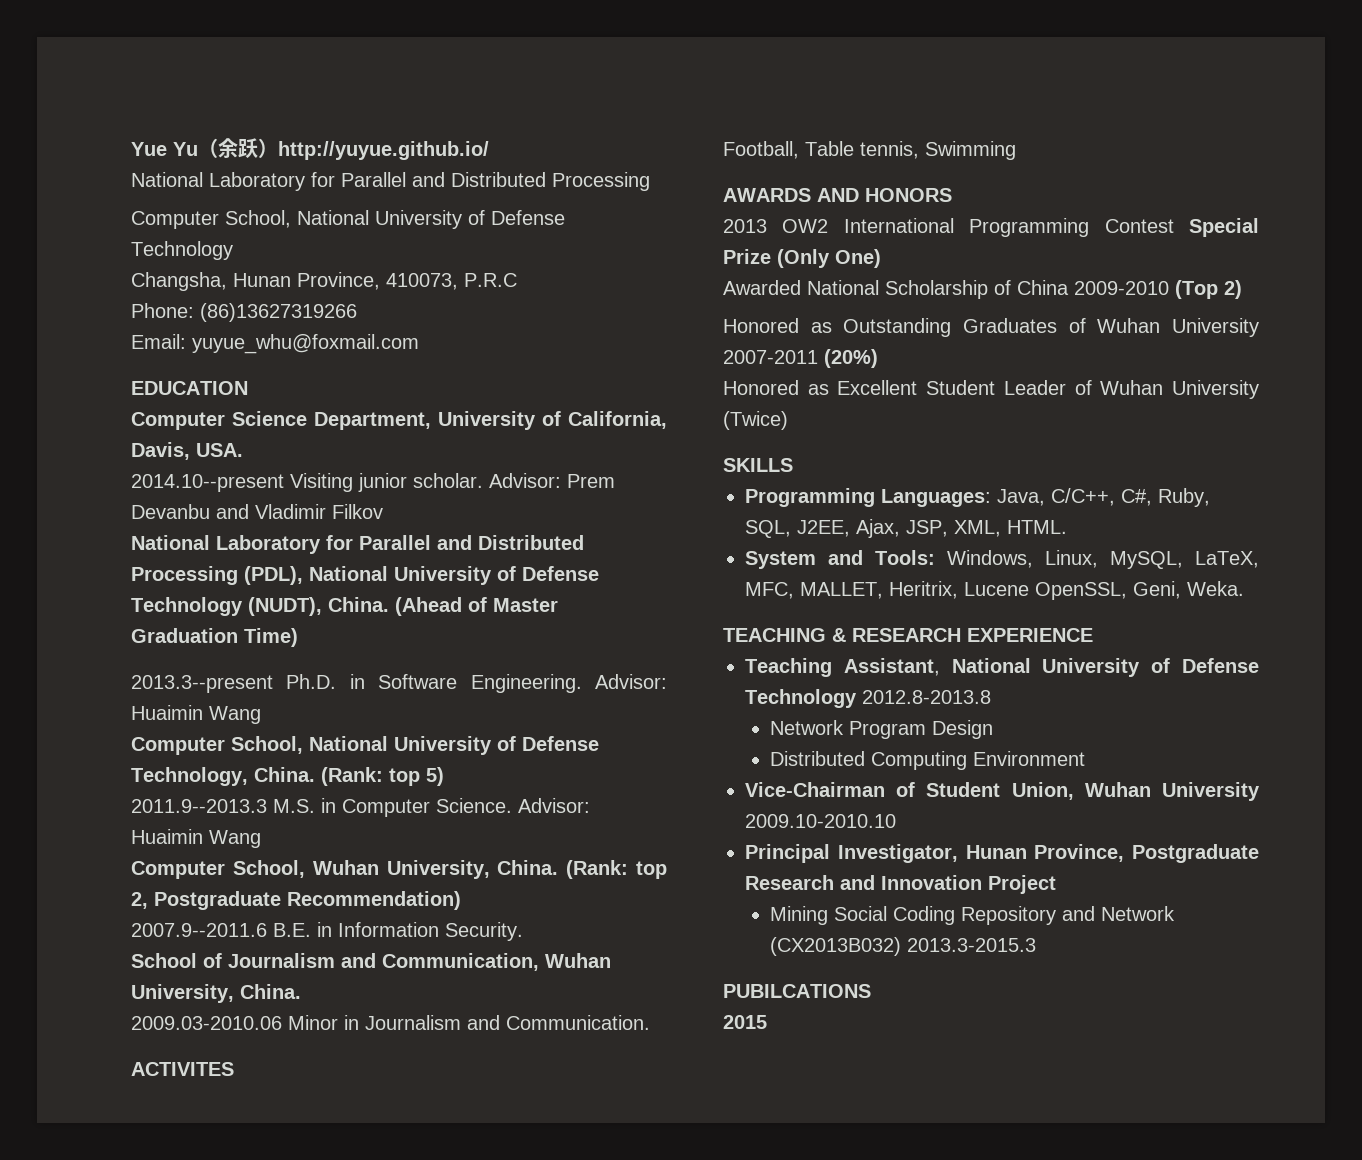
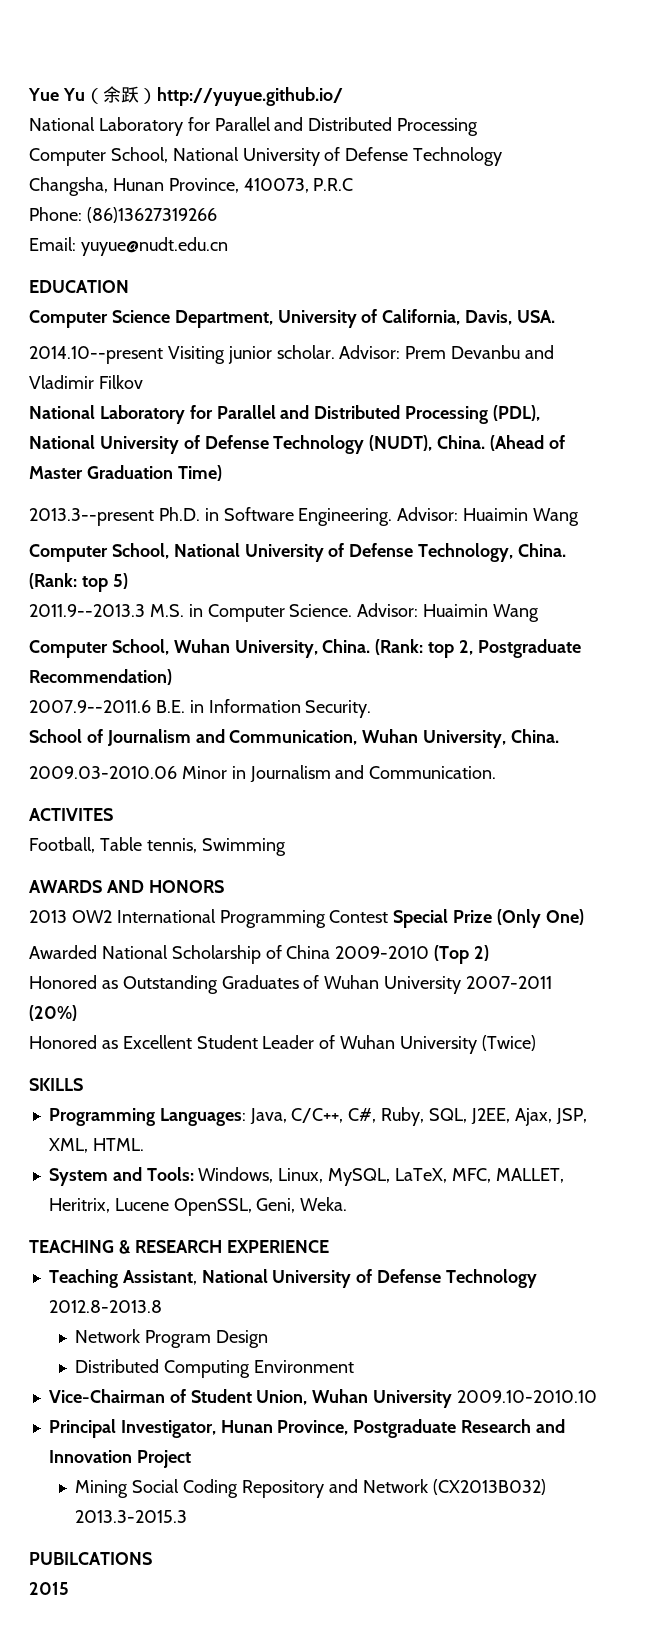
[192,334,419,354] yuyue_whu@foxmail.com -> [80,237,228,256] yuyue@nudt.edu.cn

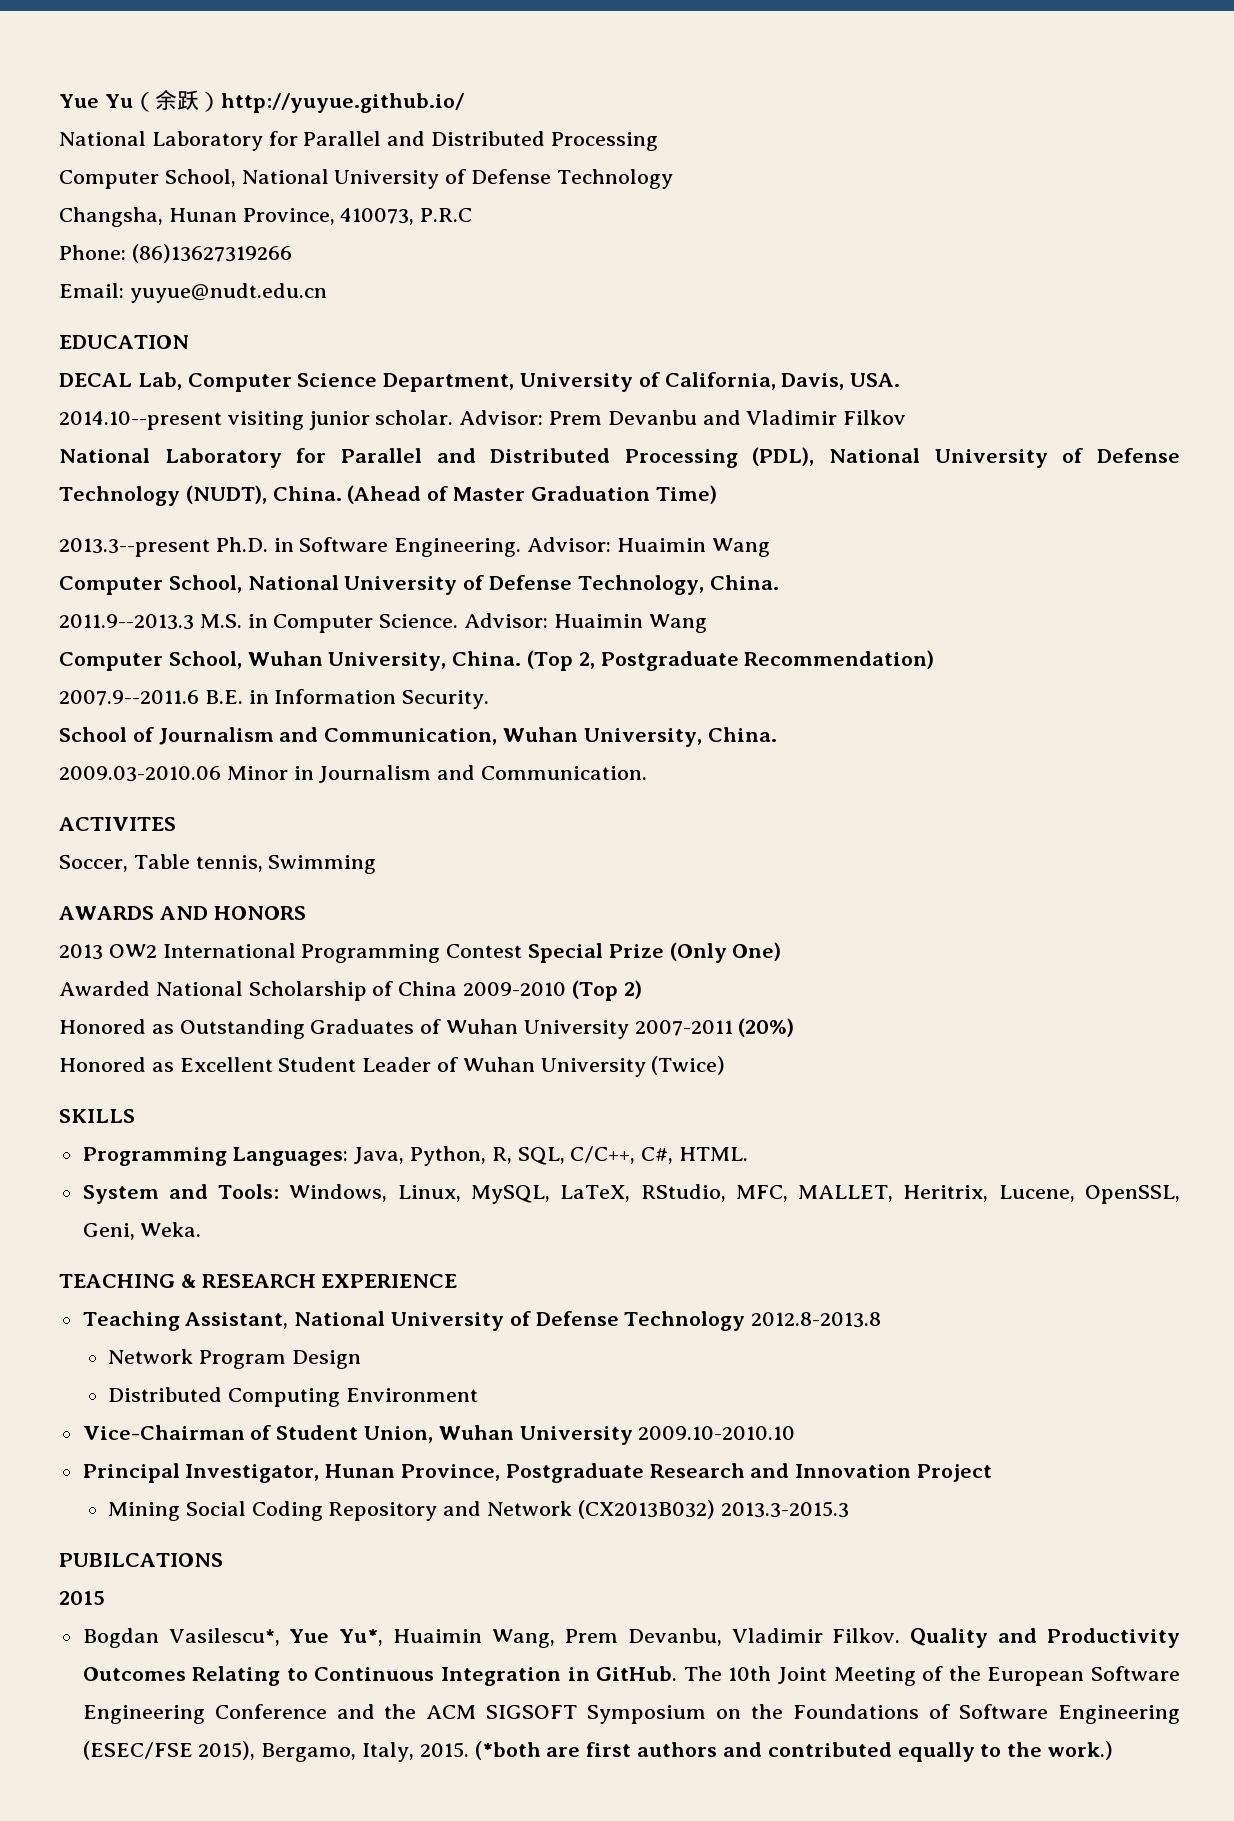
(129, 286) none -> [59,372,182,390] DECAL Lab,
[167,346,225,364] Visiting -> [227,411,304,430] visiting
[29,573,128,592] (Rank: top 5) -> (779, 582) none
[375,639,455,658] (Rank: top -> [527,650,574,671] (Top
[29,837,95,853] Football, -> [59,855,128,872] Soccer,
[291,1107,587,1126] [48,1138,88,1153] C/C++, C#, Ruby, SQL, J2EE, Ajax, JSP, XML, -> [410,1146,674,1166] Python, R, SQL, C/C++, C#,
(447, 1175) none -> [640,1184,726,1202] RStudio,
[114,1198,169,1211] Lucene -> [998,1185,1075,1202] Lucene,
(69, 1588) none -> [82,1628,1180,1648] [82,1666,1180,1686] [82,1704,1180,1724] [82,1741,1113,1762] // Bogdan Vasilescu*, Yue Yu*, Huaimin Wang, Prem Devanbu, Vladimir Filkov. Quality and Productivity Outcomes Relating to Continuous Integration in GitHub. The 10th Joint Meeting of the European Software Engineering Conference and the ACM SIGSOFT Symposium on the Foundations of Software Engineering (ESEC/FSE 2015), Bergamo, Italy, 2015. (*both are first authors and contributed equally to the work.)

